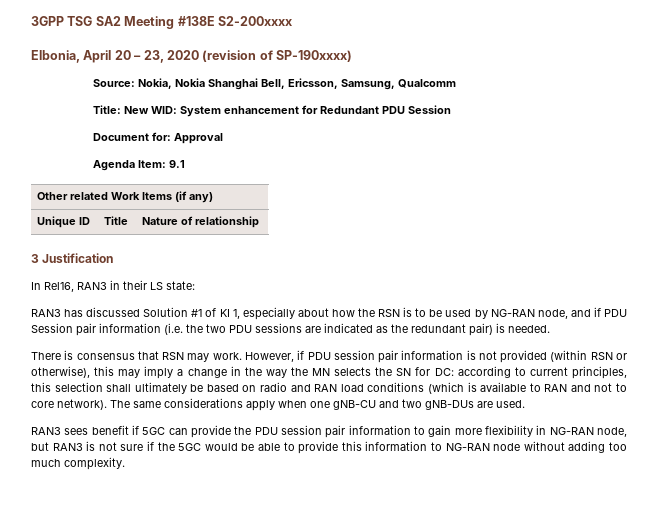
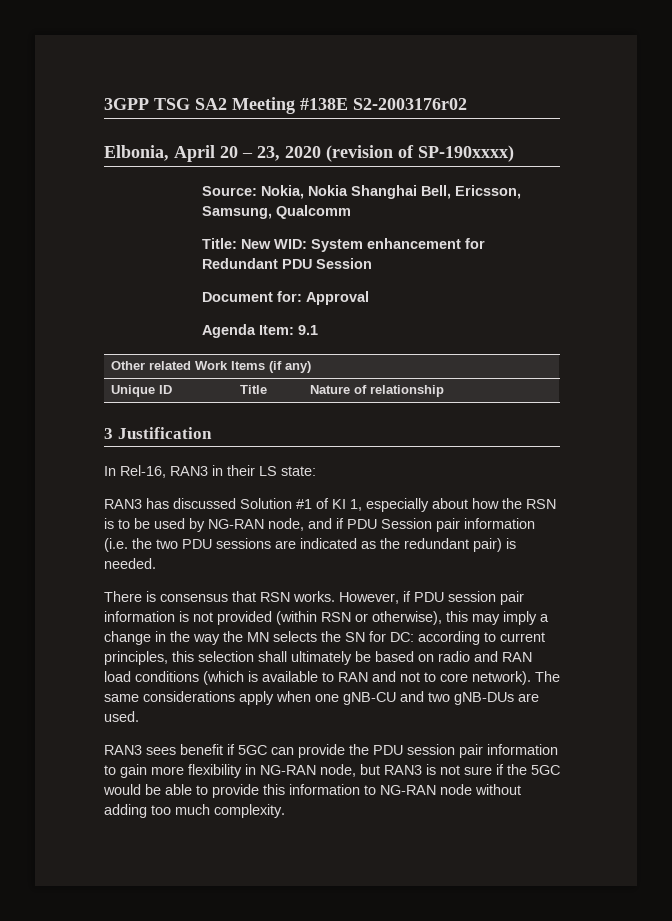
[217,16,292,26] S2-200xxxx -> [353,98,467,110] S2-2003176r02
[44,282,74,292] Rel16, -> [120,465,166,478] Rel-16,
[187,352,242,362] may work. -> [293,591,335,602] works.

